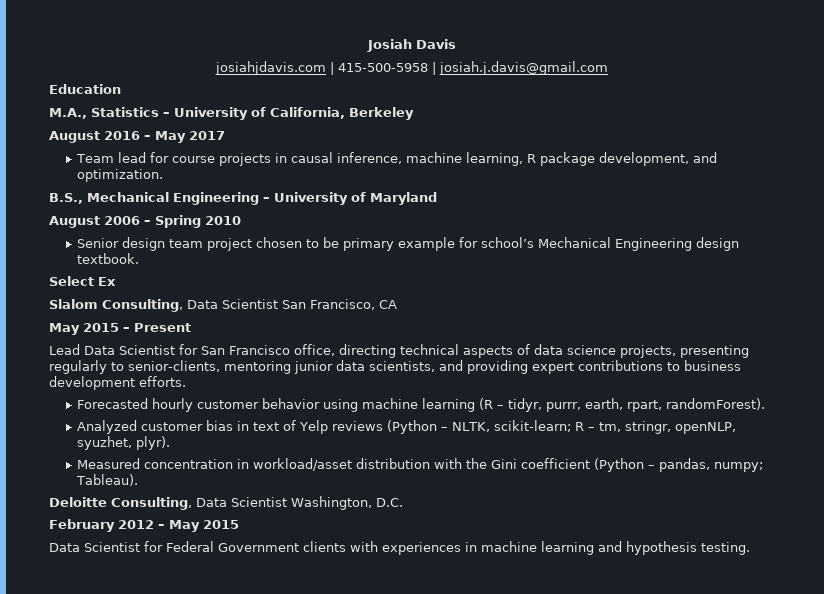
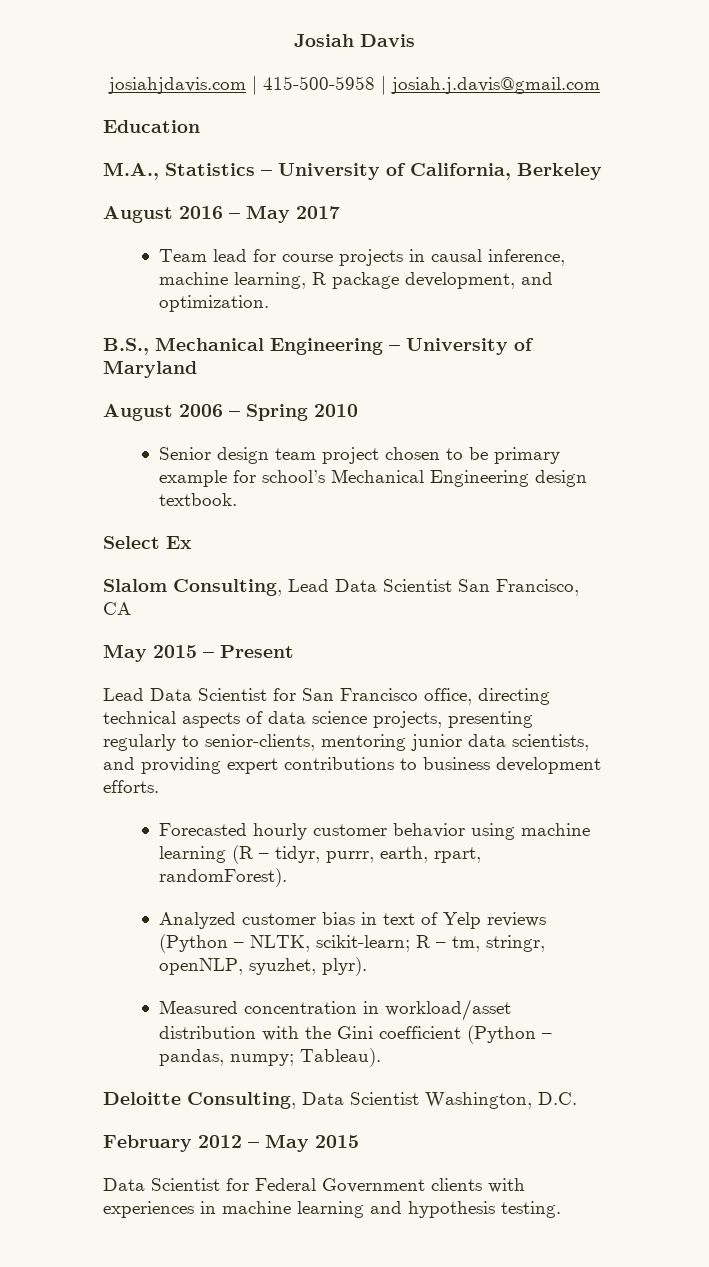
(183, 305) none -> [288,579,329,592] Lead

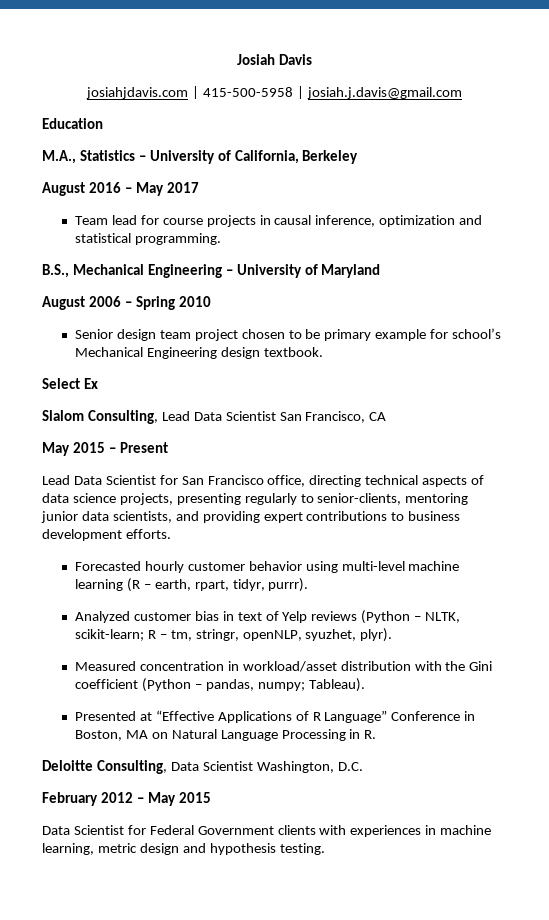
[159,272,554,289] [159,295,270,312] machine learning, R package development, and optimization. -> [379,215,483,227] [74,233,221,245] optimization and statistical programming.
(516, 831) none -> [341,561,405,571] multi-level
[275,846,482,863] [159,868,288,887] tidyr, purrr, earth, rpart, randomForest). -> [154,578,309,592] earth, rpart, tidyr, purrr).
(382, 1057) none -> [74,710,476,723] [74,729,377,741] // Presented at “Effective Applications of R Language” Conference in Boston, MA on Natural Language Processing in R.
[297,1201,364,1218] learning -> [42,843,179,855] learning, metric design

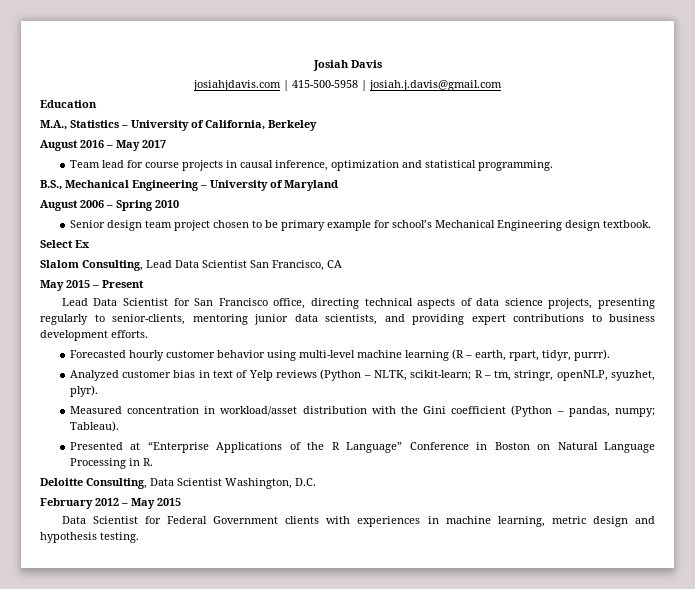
[155,710,214,721] “Effective -> [147,441,209,453] “Enterprise
(309, 716) none -> [307,442,325,450] the
[74,730,148,741] Boston, MA -> [494,442,530,450] Boston

